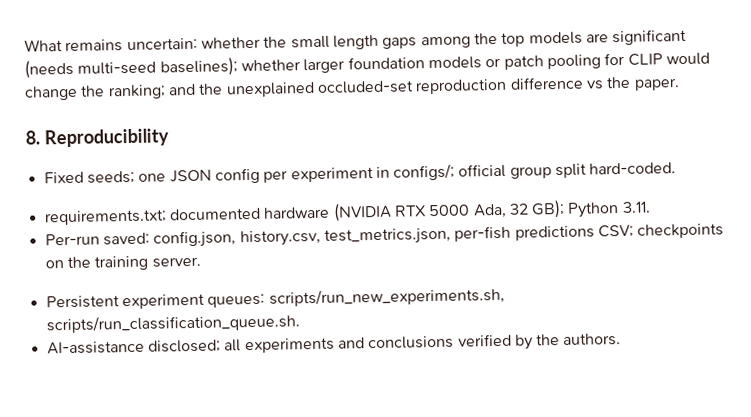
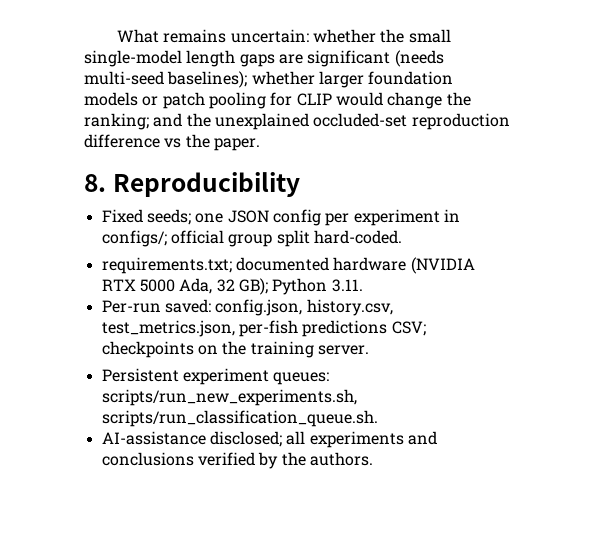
(330, 42) none -> [84,50,182,67] single-model
[420,31,583,49] among the top models -> (275, 60) none

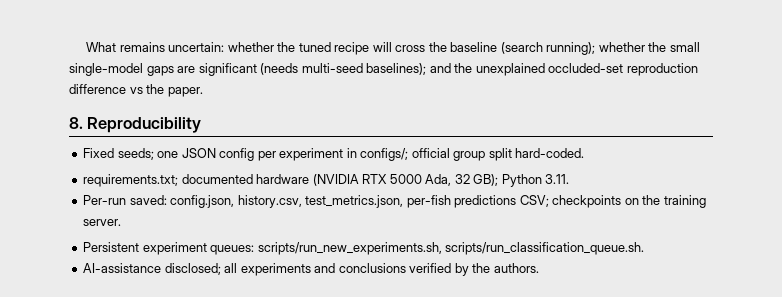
(405, 36) none -> [298,42,667,55] tuned recipe will cross the baseline (search running); whether the
[186,50,236,67] length -> (143, 69) none
[251,71,454,88] [84,92,471,109] [84,113,149,130] whether larger foundation models or patch pooling for CLIP would change the ranking; -> (427, 69) none

